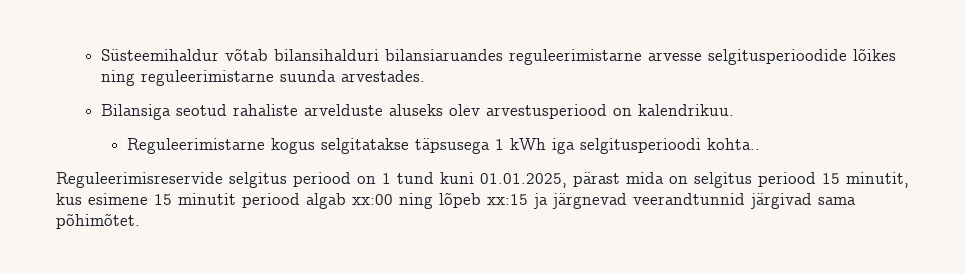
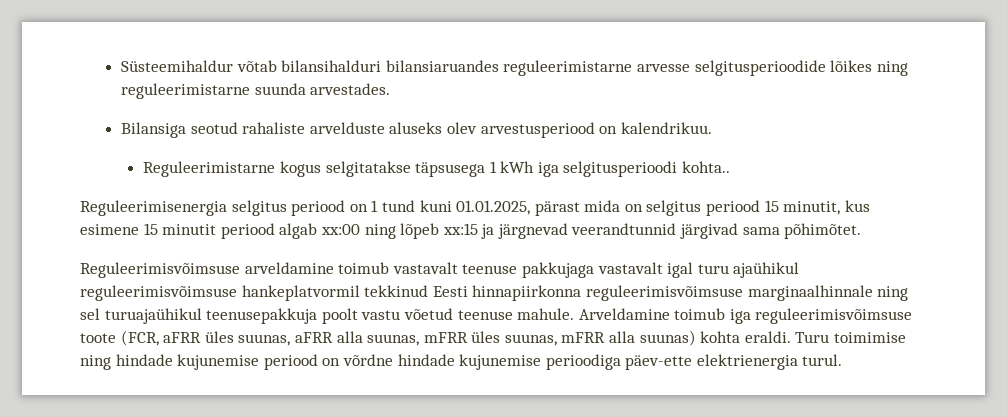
[56,172,223,188] Reguleerimisreservide -> [80,200,227,216] Reguleerimisenergia
(140, 221) none -> [80,262,800,278] [80,285,909,301] [80,308,913,324] [80,330,907,346] [80,354,843,370] // Reguleerimisvõimsuse arveldamine toimub vastavalt teenuse pakkujaga vastavalt igal turu ajaühikul reguleerimisvõimsuse hankeplatvormil tekkinud Eesti hinnapiirkonna reguleerimisvõimsuse marginaalhinnale ning sel turuajaühikul teenusepakkuja poolt vastu võetud teenuse mahule. Arveldamine toimub iga reguleerimisvõimsuse toote (FCR, aFRR üles suunas, aFRR alla suunas, mFRR üles suunas, mFRR alla suunas) kohta eraldi. Turu toimimise ning hindade kujunemise periood on võrdne hindade kujunemise perioodiga päev-ette elektrienergia turul.

